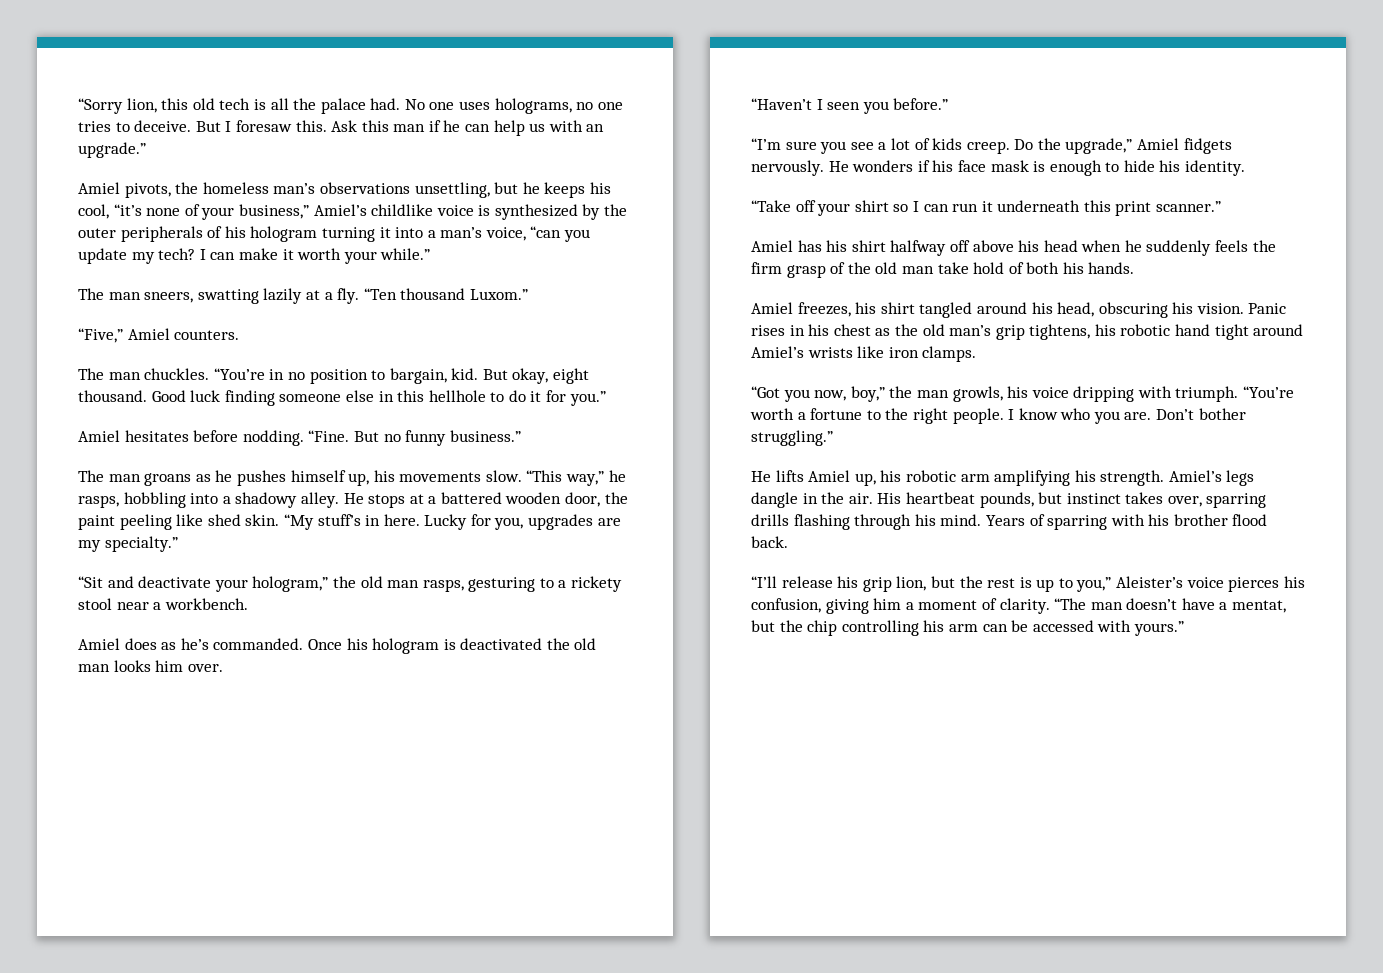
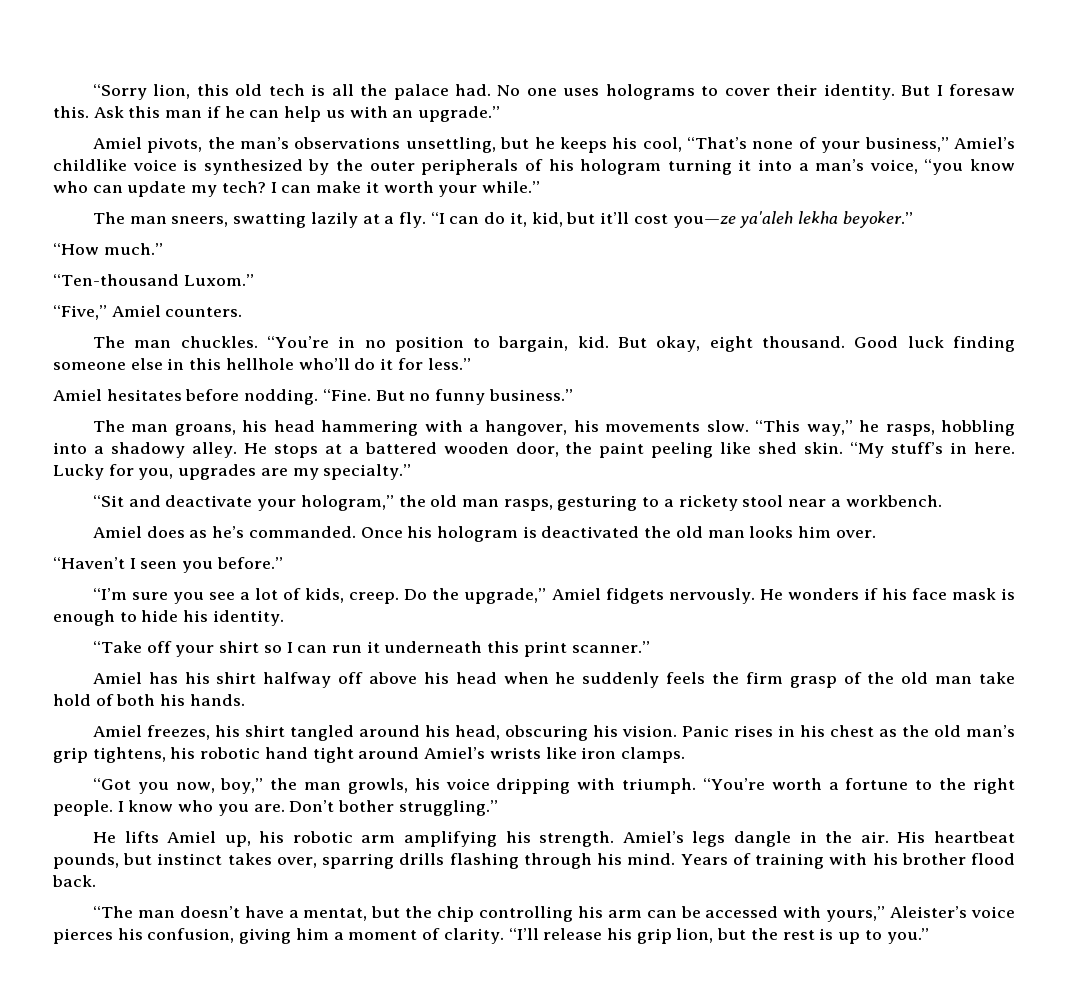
[494,98,623,114] [78,120,192,132] holograms, no one tries to deceive. -> [605,84,895,100] holograms to cover their identity.
[202,182,269,194] homeless -> (235, 143) none
[113,204,142,216] “it’s -> [687,137,748,149] “That’s
[530,226,591,242] “can you -> [924,159,1015,175] [53,181,123,193] “you know who can
[363,288,466,300] “Ten thousand -> [430,211,913,228] [53,243,163,255] [53,274,179,286] “I can do it, kid, but it’ll cost you—ze ya'aleh lekha beyoker.” // “How much.” // “Ten-thousand
[490,392,505,402] to -> [298,358,350,370] who’ll
[569,391,606,406] you.” -> [427,358,471,370] less.”
[144,470,370,486] groans as he pushes himself up, -> [174,420,568,436] groans, his head hammering with a hangover,
[932,138,963,150] kids -> [305,588,345,603] kids,
[1047,515,1108,530] sparring -> [755,853,825,869] training
[751,576,1305,592] [751,598,1050,614] “I’ll release his grip lion, but the rest is up to you,” Aleister’s voice pierces his confusion, giving him a moment of clarity. -> (96, 881) none
[1133,621,1184,636] yours.” -> [826,906,1015,922] [53,928,930,944] yours,” Aleister’s voice pierces his confusion, giving him a moment of clarity. “I’ll release his grip lion, but the rest is up to you.”

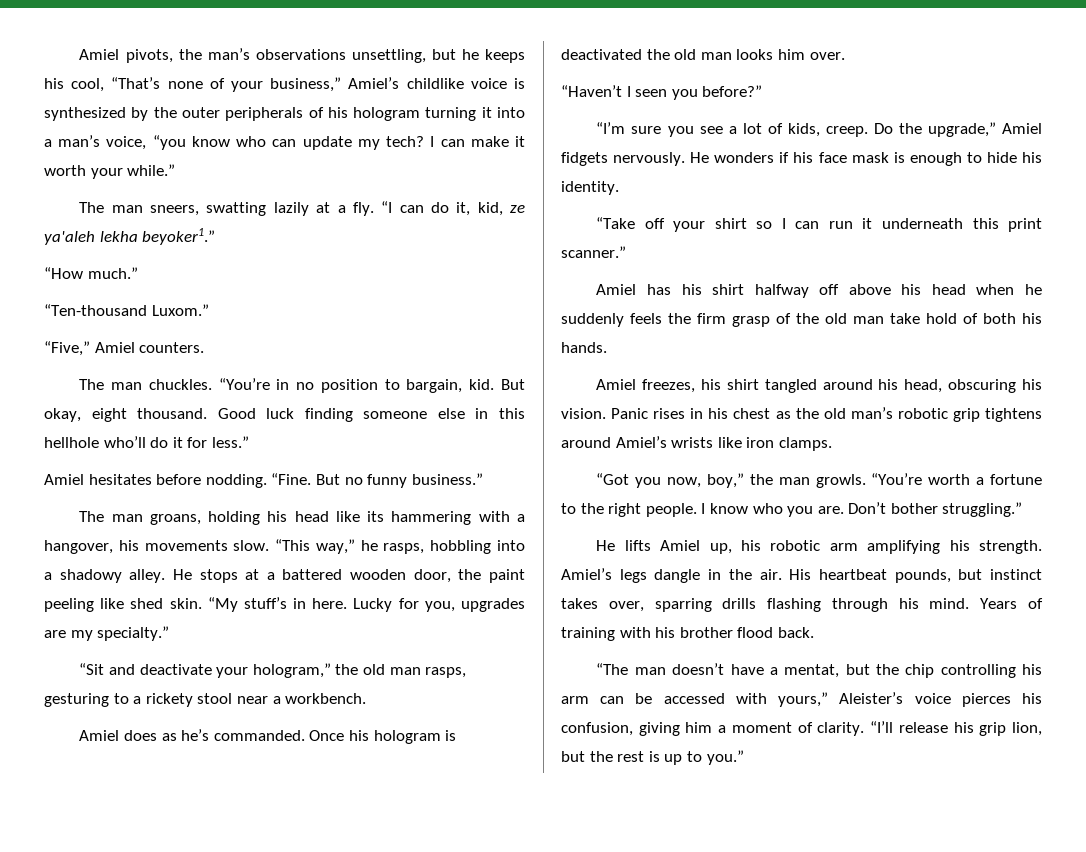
[92,84,1016,100] [53,106,500,122] “Sorry lion, this old tech is all the palace had. No one uses holograms to cover their identity. But I foresaw this. Ask this man if he can help us with an upgrade.” // -> (79, 54) none
[566,212,736,228] but it’ll cost you—ze -> [510,205,526,213] ze
[842,211,913,228] beyoker.” -> [142,228,216,245] beyoker1.”
[242,420,315,432] his head -> [208,511,385,525] holding his head like its
[216,557,283,569] before.” -> [702,85,763,97] before?”
[53,747,354,763] grip tightens, his robotic hand tight -> [897,408,1042,422] robotic grip tightens
[347,778,697,794] growls, his voice dripping with triumph. -> [815,474,866,488] growls.

